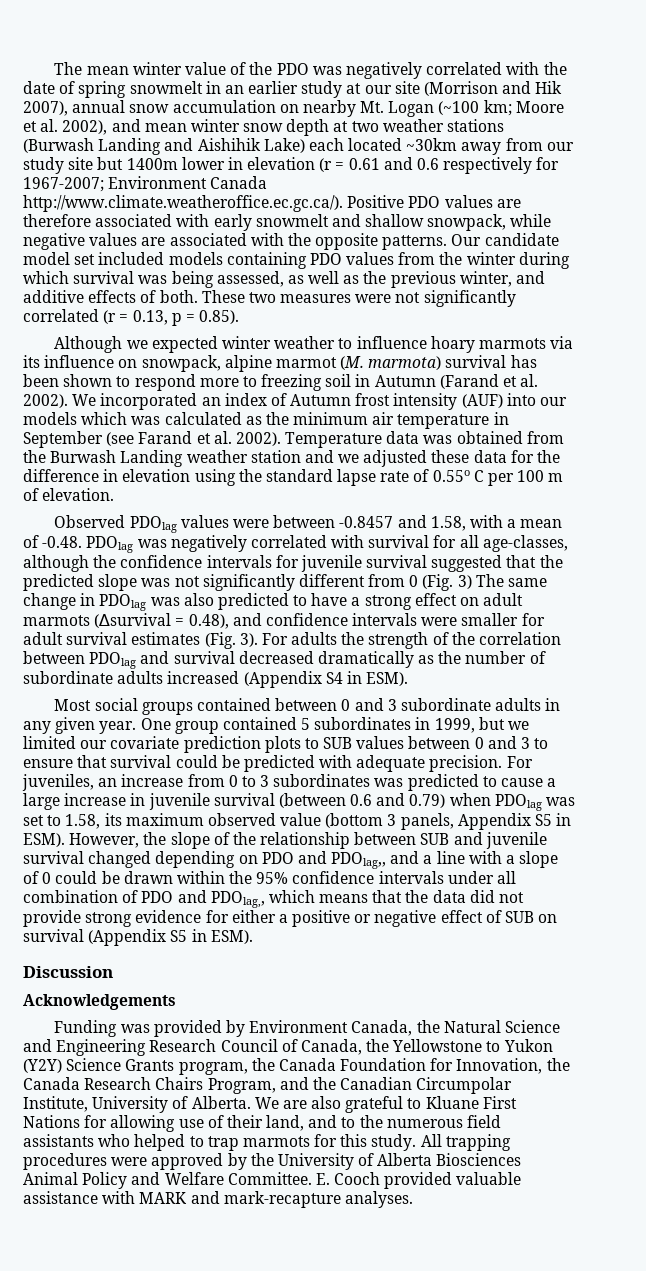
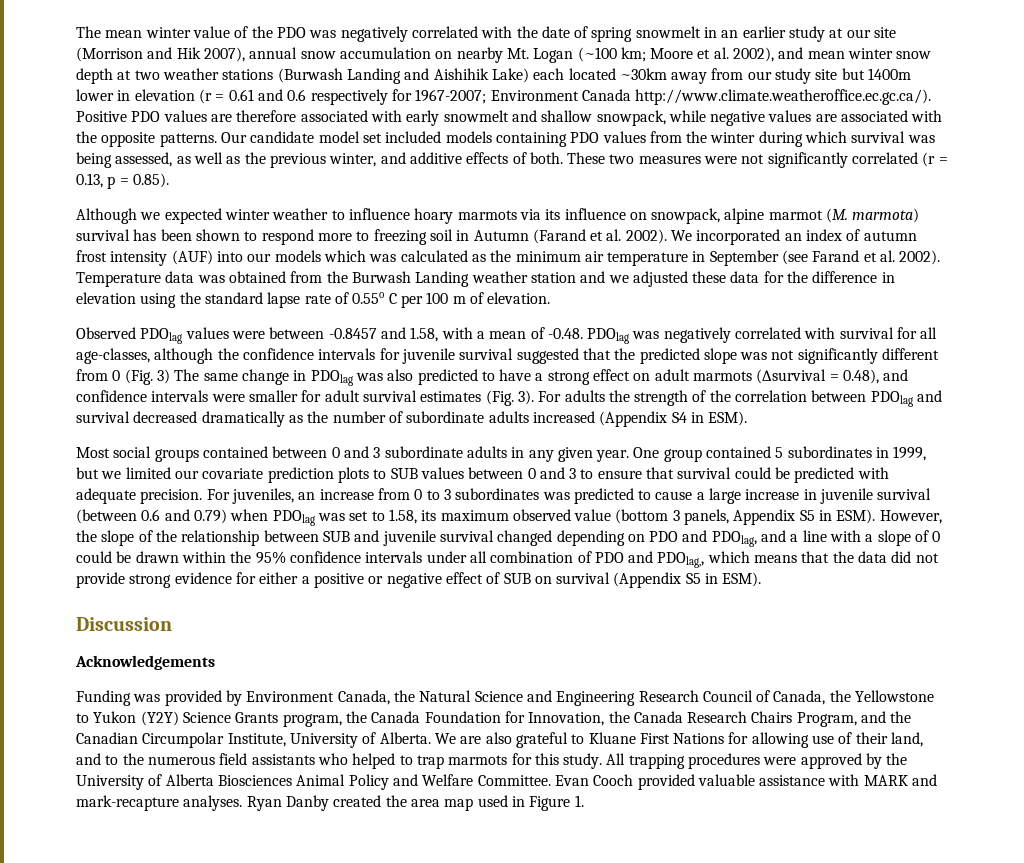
[290,394,352,406] Autumn -> [863,231,917,241] autumn
[331,852,387,869] PDOlag,, -> [711,531,757,547] PDOlag,
[315,1173,330,1185] E. -> [554,775,589,786] Evan
(413, 1199) none -> [246,795,584,811] Ryan Danby created the area map used in Figure 1.

